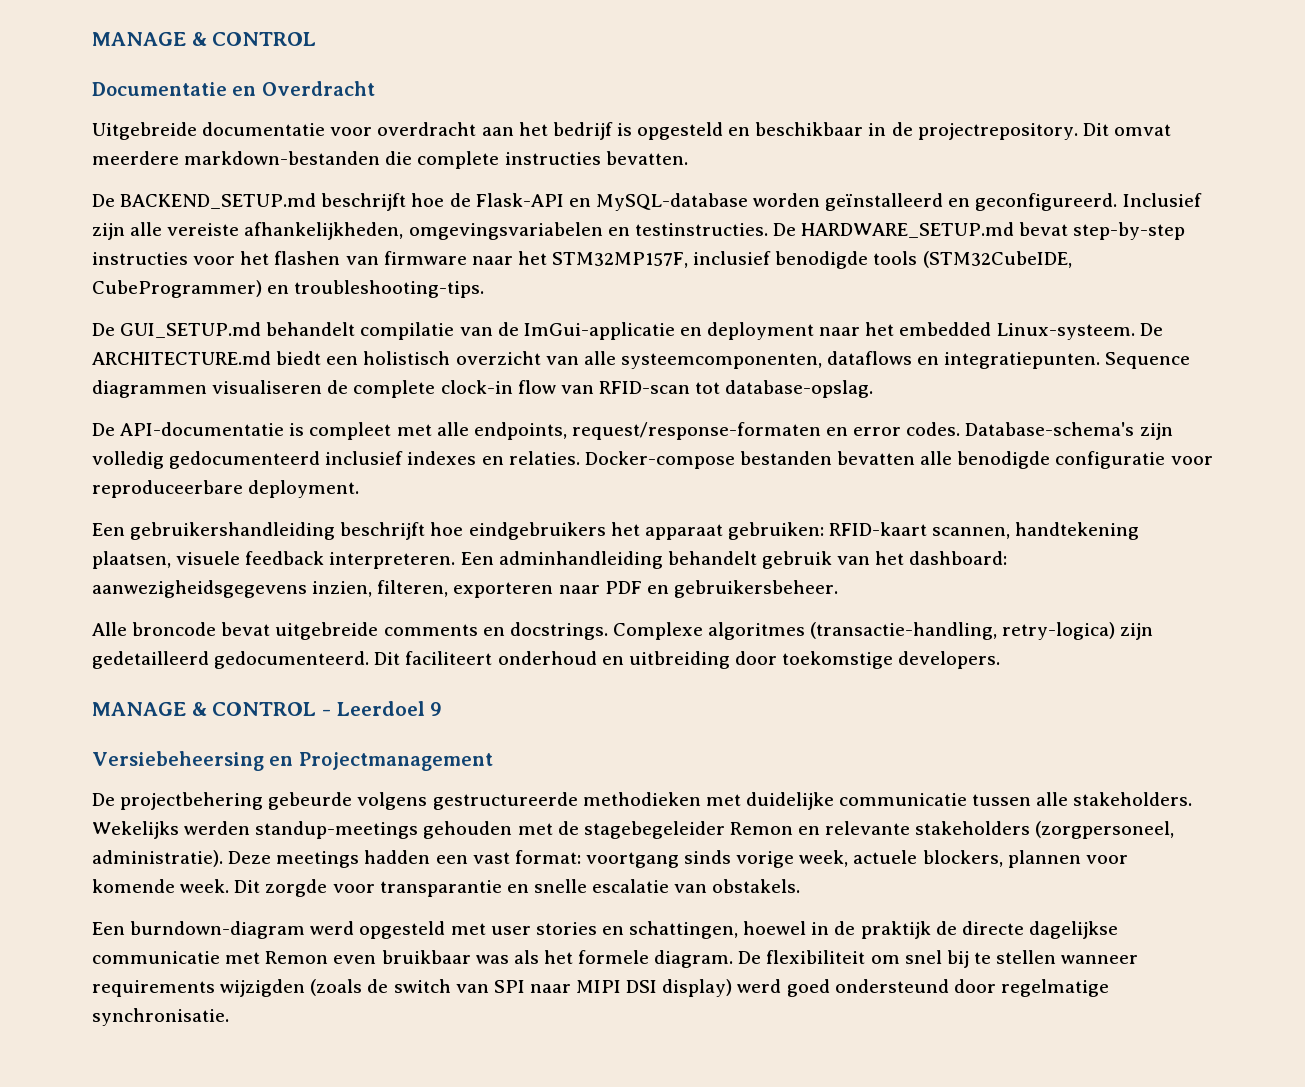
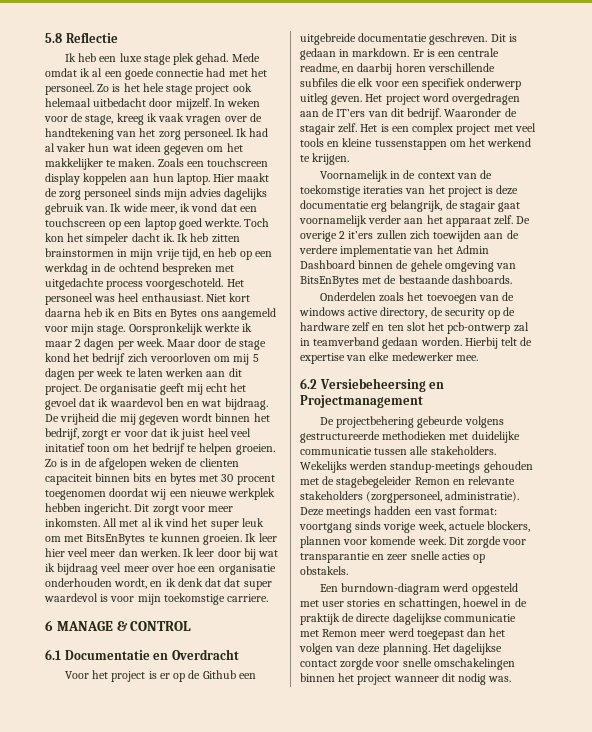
(92, 39) none -> [45,32,118,43] [64,53,260,65] [45,68,267,80] [45,83,252,95] [45,98,261,110] [44,113,262,125] [45,128,269,140] [45,143,243,155] [45,158,269,170] [45,173,270,185] [45,188,268,200] [45,203,257,215] [45,218,270,230] [45,233,240,245] [45,248,272,260] [44,263,235,275] [45,278,244,290] [45,293,251,305] [45,308,276,320] [44,323,253,335] [45,338,266,350] [45,353,259,365] [45,368,242,380] [45,383,247,395] [45,398,268,410] [45,413,270,425] [45,428,251,440] [45,443,275,455] [45,458,239,470] [45,473,275,485] [45,488,276,500] [45,503,234,515] [45,518,264,530] [45,533,277,545] [45,548,279,560] [45,563,276,575] [45,578,272,590] [44,593,269,605] [45,620,53,631] 5.8 Reflectie // Ik heb een luxe stage plek gehad. Mede omdat ik al een goede connectie had met het personeel. Zo is het hele stage project ook helemaal uitbedacht door mijzelf. In weken voor de stage, kreeg ik vaak vragen over de handtekening van het zorg personeel. Ik had al vaker hun wat ideen gegeven om het makkelijker te maken. Zoals een touchscreen display koppelen aan hun laptop. Hier maakt de zorg personeel sinds mijn advies dagelijks gebruik van. Ik wide meer, ik vond dat een touchscreen op een laptop goed werkte. Toch kon het simpeler dacht ik. Ik heb zitten brainstormen in mijn vrije tijd, en heb op een werkdag in de ochtend bespreken met uitgedachte process voorgeschoteld. Het personeel was heel enthausiast. Niet kort daarna heb ik en Bits en Bytes ons aangemeld voor mijn stage. Oorspronkelijk werkte ik maar 2 dagen per week. Maar door de stage kond het bedrijf zich veroorloven om mij 5 dagen per week te laten werken aan dit project. De organisatie geeft mij echt het gevoel dat ik waardevol ben en wat bijdraag. De vrijheid die mij gegeven wordt binnen het bedrijf, zorgt er voor dat ik juist heel veel initatief toon om het bedrijf te helpen groeien. Zo is in de afgelopen weken de clienten capaciteit binnen bits en bytes met 30 procent toegenomen doordat wij een nieuwe werkplek hebben ingericht. Dit zorgt voor meer inkomsten. All met al ik vind het super leuk om met BitsEnBytes te kunnen groeien. Ik leer hier veel meer dan werken. Ik leer door bij wat ik bijdraag veel meer over hoe een organisatie onderhouden wordt, en ik denk dat dat super waardevol is voor mijn toekomstige carriere. // 6
(317, 39) none -> [45,649,61,660] 6.1
[92,122,1171,140] [92,151,688,169] [92,193,1202,211] [92,222,1186,240] [92,251,1072,269] [92,280,485,298] [92,322,1163,340] [92,351,1191,369] [92,380,874,398] [92,422,1173,440] [92,451,1213,469] [92,480,360,498] [92,522,1140,540] [92,551,1008,569] [92,580,838,598] [92,622,1154,640] [92,651,1001,669] [92,701,443,716] Uitgebreide documentatie voor overdracht aan het bedrijf is opgesteld en beschikbaar in de projectrepository. Dit omvat meerdere markdown-bestanden die complete instructies bevatten. // De BACKEND_SETUP.md beschrijft hoe de Flask-API en MySQL-database worden geïnstalleerd en geconfigureerd. Inclusief zijn alle vereiste afhankelijkheden, omgevingsvariabelen en testinstructies. De HARDWARE_SETUP.md bevat step-by-step instructies voor het flashen van firmware naar het STM32MP157F, inclusief benodigde tools (STM32CubeIDE, CubeProgrammer) en troubleshooting-tips. // De GUI_SETUP.md behandelt compilatie van de ImGui-applicatie en deployment naar het embedded Linux-systeem. De ARCHITECTURE.md biedt een holistisch overzicht van alle systeemcomponenten, dataflows en integratiepunten. Sequence diagrammen visualiseren de complete clock-in flow van RFID-scan tot database-opslag. // De API-documentatie is compleet met alle endpoints, request/response-formaten en error codes. Database-schema's zijn volledig gedocumenteerd inclusief indexes en relaties. Docker-compose bestanden bevatten alle benodigde configuratie voor reproduceerbare deployment. // Een gebruikershandleiding beschrijft hoe eindgebruikers het apparaat gebruiken: RFID-kaart scannen, handtekening plaatsen, visuele feedback interpreteren. Een adminhandleiding behandelt gebruik van het dashboard: aanwezigheidsgegevens inzien, filteren, exporteren naar PDF en gebruikersbeheer. // Alle broncode bevat uitgebreide comments en docstrings. Complexe algoritmes (transactie-handling, retry-logica) zijn gedetailleerd gedocumenteerd. Dit faciliteert onderhoud en uitbreiding door toekomstige developers. // MANAGE & CONTROL - Leerdoel 9 // -> [64,670,256,682] [300,33,517,45] [300,48,500,60] [300,63,495,75] [300,78,522,90] [300,93,521,105] [300,108,517,120] [300,123,536,135] [300,138,532,150] [300,153,350,165] [319,170,493,182] [300,185,519,197] [300,200,521,212] [299,215,531,227] [300,230,519,242] [299,245,489,257] [300,260,517,272] [300,275,512,287] [319,292,515,304] [299,307,516,319] [300,322,529,334] [300,337,533,349] [300,352,478,364] [300,378,317,389] Voor het project is er op de Github een uitgebreide documentatie geschreven. Dit is gedaan in markdown. Er is een centrale readme, en daarbij horen verschillende subfiles die elk voor een specifiek onderwerp uitleg geven. Het project word overgedragen aan de IT’ers van dit bedrijf. Waaronder de stagair zelf. Het is een complex project met veel tools en kleine tussenstappen om het werkend te krijgen. // Voornamelijk in de context van de toekomstige iteraties van het project is deze documentatie erg belangrijk, de stagair gaat voornamelijk verder aan het apparaat zelf. De overige 2 it’ers zullen zich toewijden aan de verdere implementatie van het Admin Dashboard binnen de gehele omgeving van BitsEnBytes met de bestaande dashboards. // Onderdelen zoals het toevoegen van de windows active directory, de security op de hardware zelf en ten slot het pcb-ontwerp zal in teamverband gedaan worden. Hierbij telt de expertise van elke medewerker mee. // 6.2
[533,879,708,893] snelle escalatie van -> [387,551,486,563] zeer snelle acties op
[333,950,1139,968] [92,979,1109,997] [92,1008,229,1026] even bruikbaar was als het formele diagram. De flexibiliteit om snel bij te stellen wanneer requirements wijzigden (zoals de switch van SPI naar MIPI DSI display) werd goed ondersteund door regelmatige synchronisatie. -> [360,628,506,640] [299,643,503,655] [300,658,515,670] [300,673,512,685] meer werd toegepast dan het volgen van deze planning. Het dagelijkse contact zorgde voor snelle omschakelingen binnen het project wanneer dit nodig was.

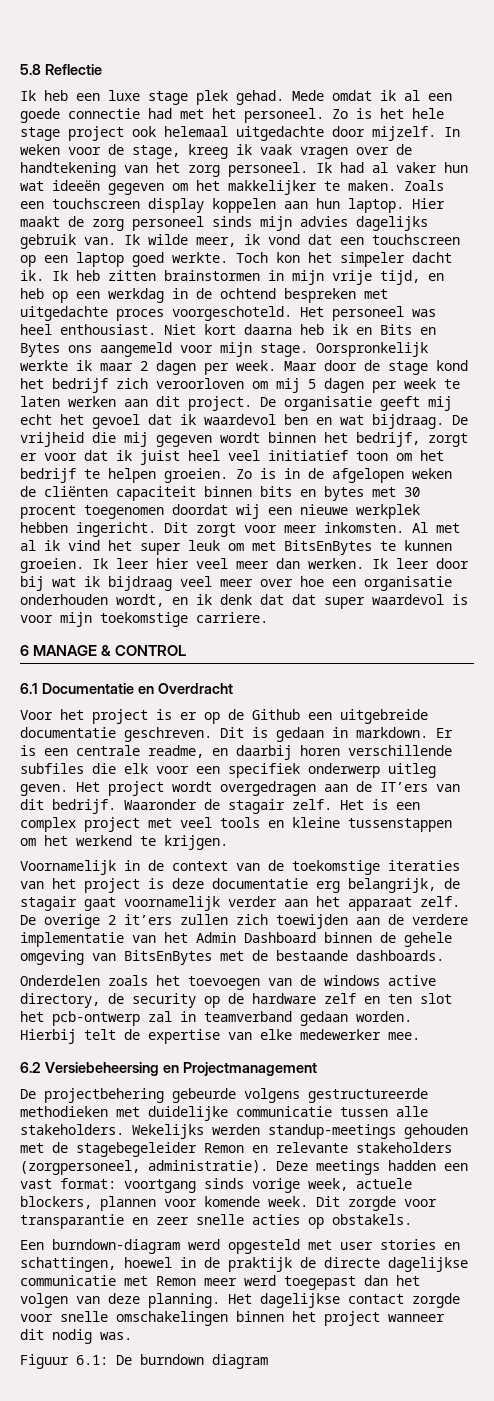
[93,98,147,107] uitbedacht -> [236,126,324,141] uitgedachte
[134,143,161,152] ideen -> [52,180,100,191] ideeën
[122,203,148,212] wide -> [148,234,188,245] wilde
[106,281,144,290] process -> [116,309,164,321] proces
[141,293,203,302] enthausiast. -> [60,324,156,335] enthousiast.
[45,443,85,452] initatief -> [268,450,348,461] initiatief
[199,458,239,467] clienten -> [44,486,108,497] cliënten
[103,518,118,527] All -> [412,522,428,533] Al
[421,93,449,102] word -> [172,781,212,792] wordt
(512, 679) none -> [20,1354,268,1369] // Figuur 6.1: De burndown diagram

